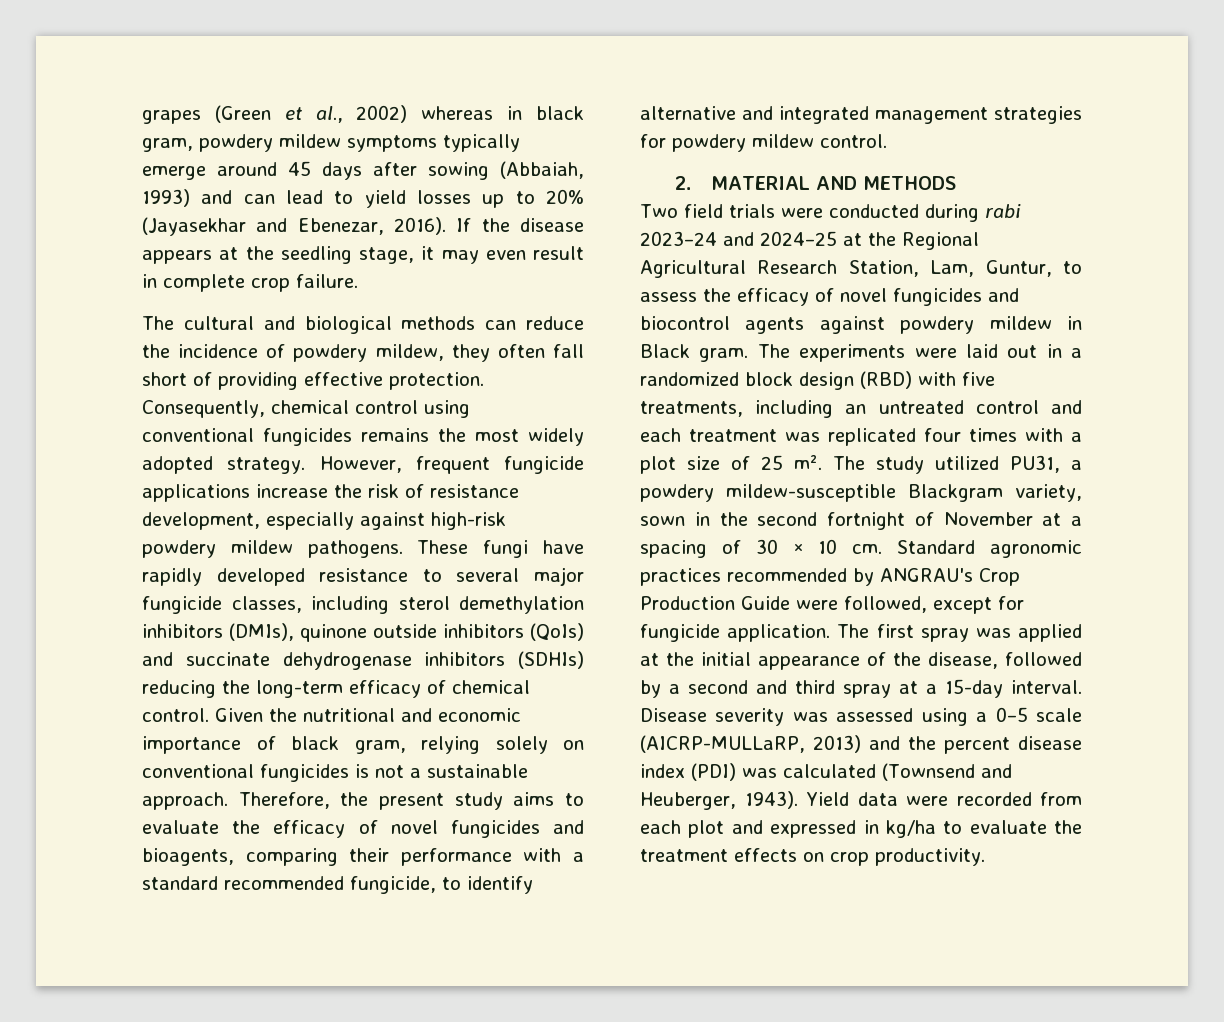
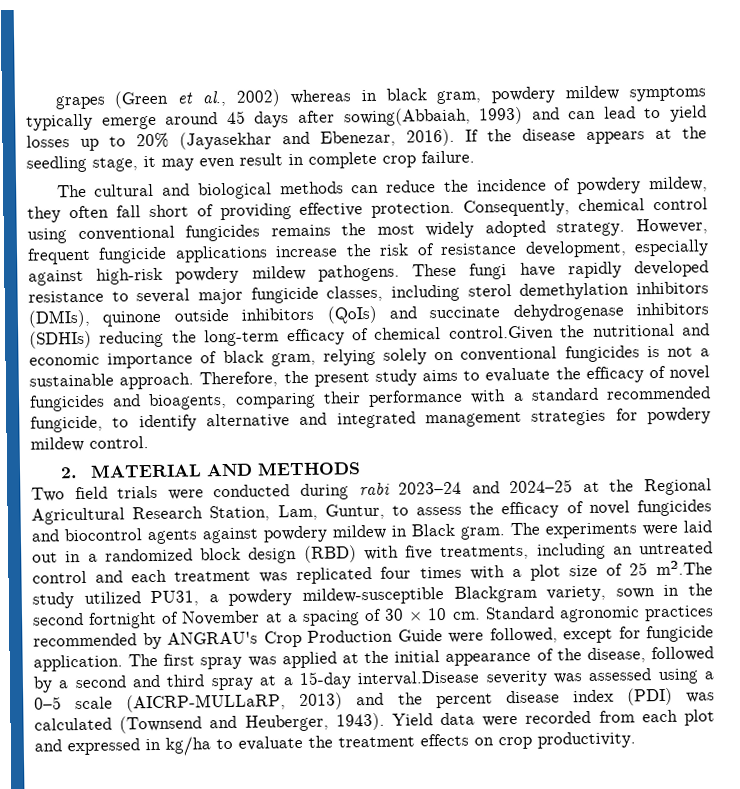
[428,161,584,180] sowing (Abbaiah, -> [343,107,471,127] sowing(Abbaiah,
[142,708,263,722] control. Given -> [448,325,554,341] control.Given
[794,455,865,470] m². The -> [655,560,713,576] m².The
[1011,680,1082,694] [640,708,707,722] interval. Disease -> [357,670,481,687] interval.Disease

